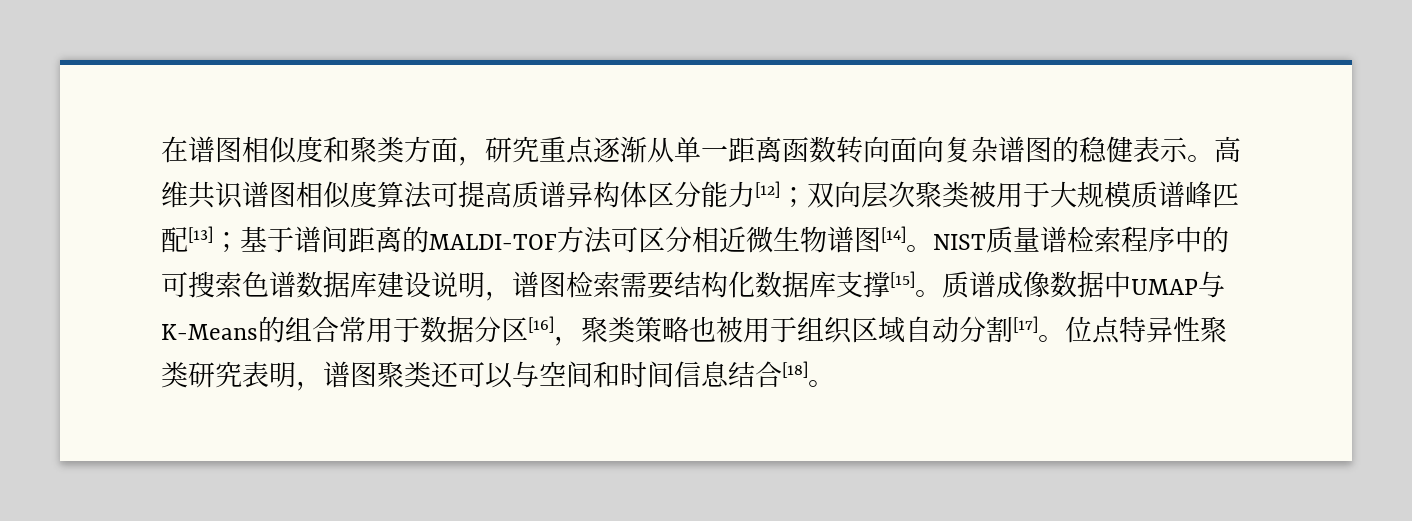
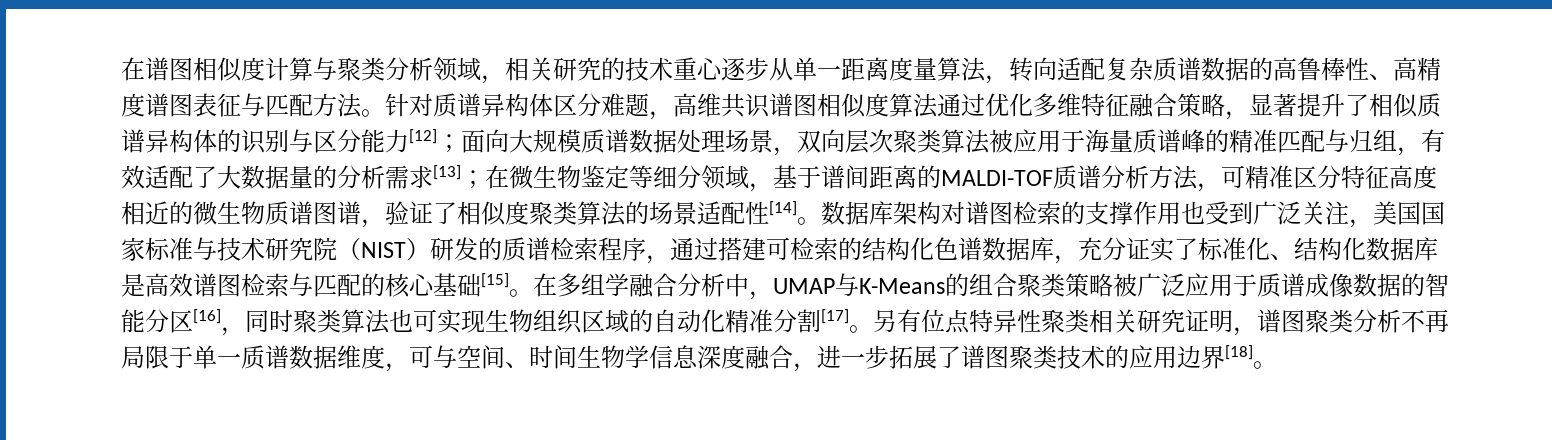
[323,136,1214,166] 和聚类方面，研究重点逐渐从单一距离函数转向面向复杂谱图的稳健表示。 -> [265,57,1441,84] [121,93,673,120] 计算与聚类分析领域，相关研究的技术重心逐步从单一距离度量算法，转向适配复杂质谱数据的高鲁棒性、高精度谱图表征与匹配方法。针对质谱异构体区分难题，
[431,181,647,208] 可提高质谱异构体 -> [937,93,1441,120] [121,129,313,154] 通过优化多维特征融合策略，显著提升了相似质谱异构体的识别与
[807,181,1239,209] [161,226,240,253] 双向层次聚类被用于大规模质谱峰匹配[13]； -> [461,129,1445,156] [121,165,773,192] 面向大规模质谱数据处理场景，双向层次聚类算法被应用于海量质谱峰的精准匹配与归组，有效适配了大数据量的分析需求[13]；在微生物鉴定等细分领域，
[557,226,906,254] [906,226,1229,253] [161,271,915,301] [915,271,1225,298] [161,316,554,343] [554,316,959,346] 方法可区分相近微生物谱图[14]。NIST质量谱检索程序中的可搜索色谱数据库建设说明，谱图检索需要结构化数据库支撑[15]。质谱成像数据中UMAP与K-Means的组合常用于数据分区[16]，聚类策略也被用于组织区域自动 -> [1053,165,1437,192] [121,201,797,228] [797,201,1445,228] [121,237,1438,264] [121,273,509,298] [509,273,1449,300] [121,309,221,333] [221,309,773,336] 质谱分析方法，可精准区分特征高度相近的微生物质谱图谱，验证了相似度聚类算法的场景适配性[14]。数据库架构对谱图检索的支撑作用也受到广泛关注，美国国家标准与技术研究院（NIST）研发的质谱检索程序，通过搭建可检索的结构化色谱数据库，充分证实了标准化、结构化数据库是高效谱图检索与匹配的核心基础[15]。在多组学融合分析中，UMAP与K-Means的组合聚类策略被广泛应用于质谱成像数据的智能分区[16]，同时聚类算法也可实现生物组织区域的自动化精准
(1065, 338) none -> [873,309,921,332] 另有
[188,361,269,388] 研究表 -> [1089,309,1209,333] 相关研究证
[431,361,782,389] 还可以与空间和时间信息结合 -> [1353,309,1449,333] [121,345,1225,372] 分析不再局限于单一质谱数据维度，可与空间、时间生物学信息深度融合，进一步拓展了谱图聚类技术的应用边界

